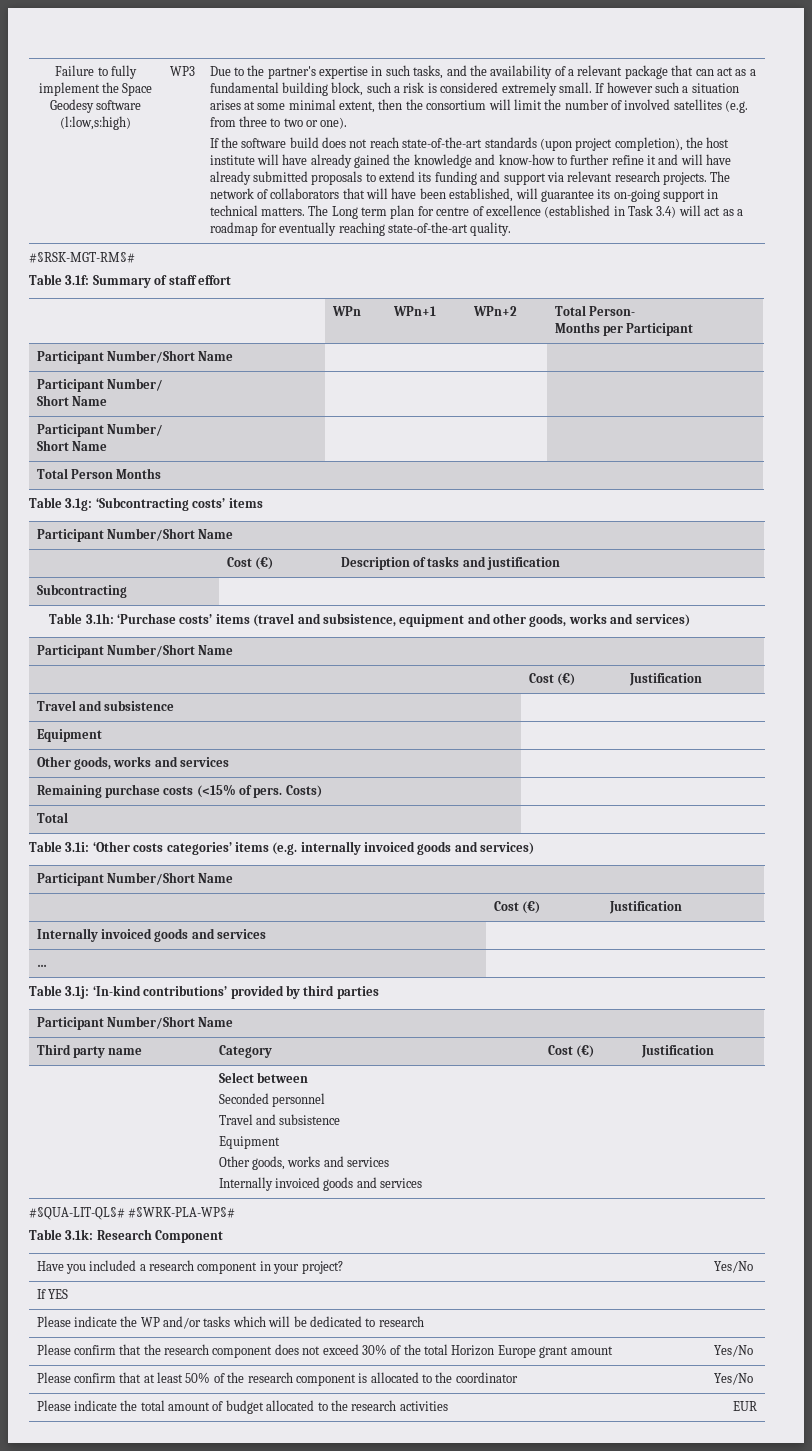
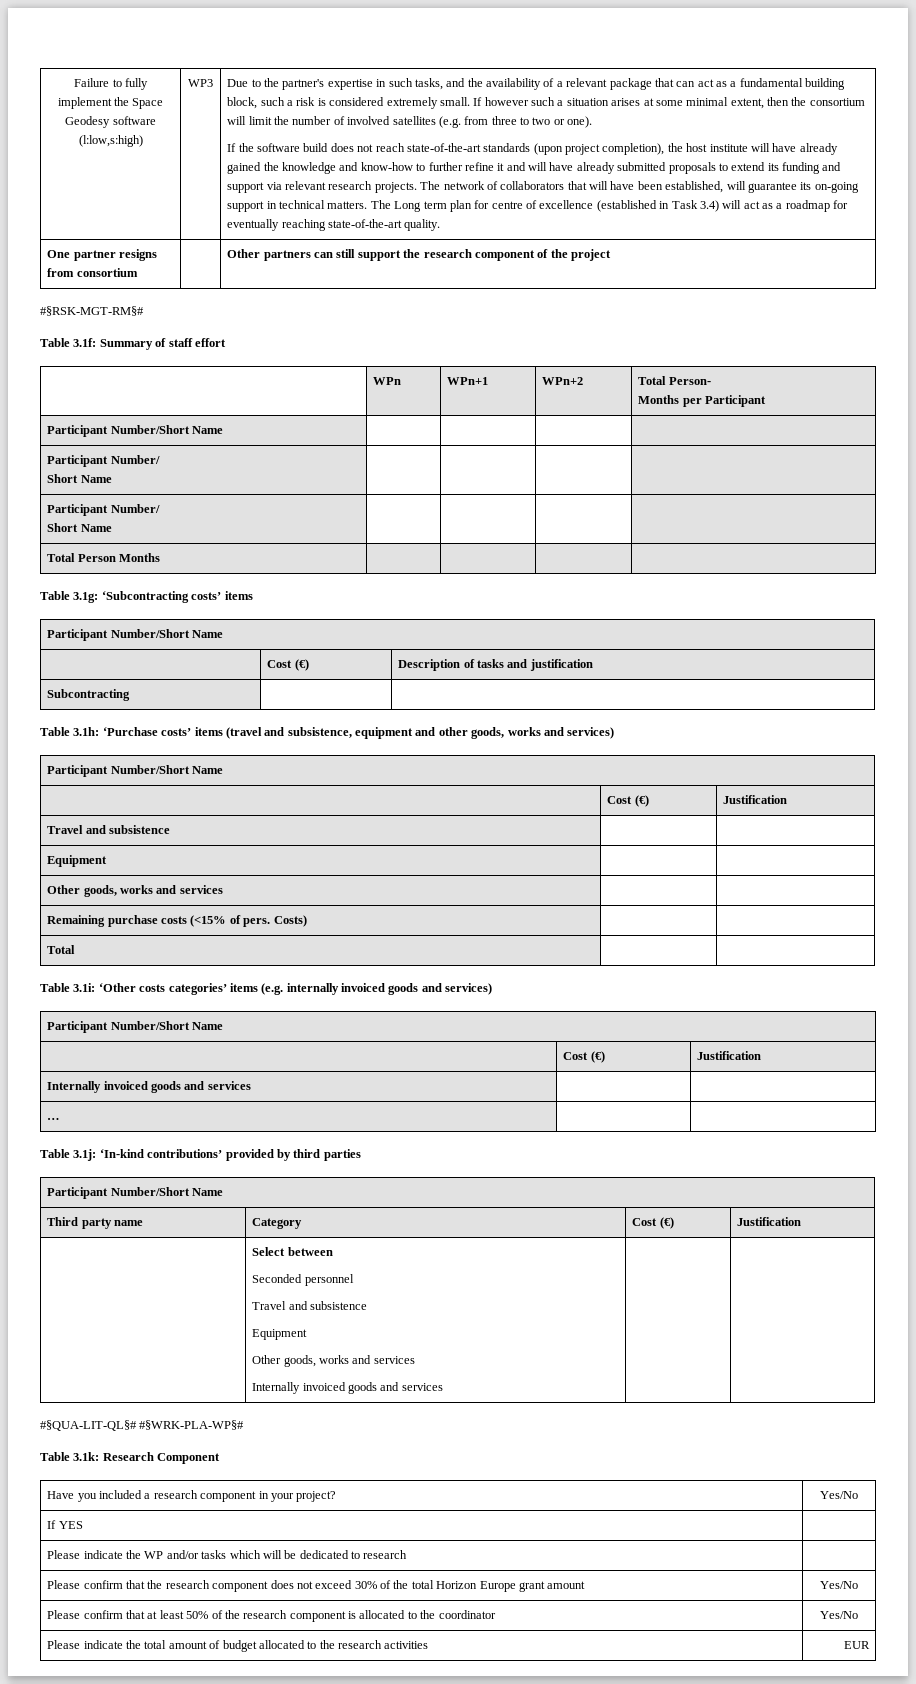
(512, 229) none -> [47,249,158,261] [47,268,138,277] [227,249,612,261] // One partner resigns from consortium | | Other partners can still support the research component of the project

